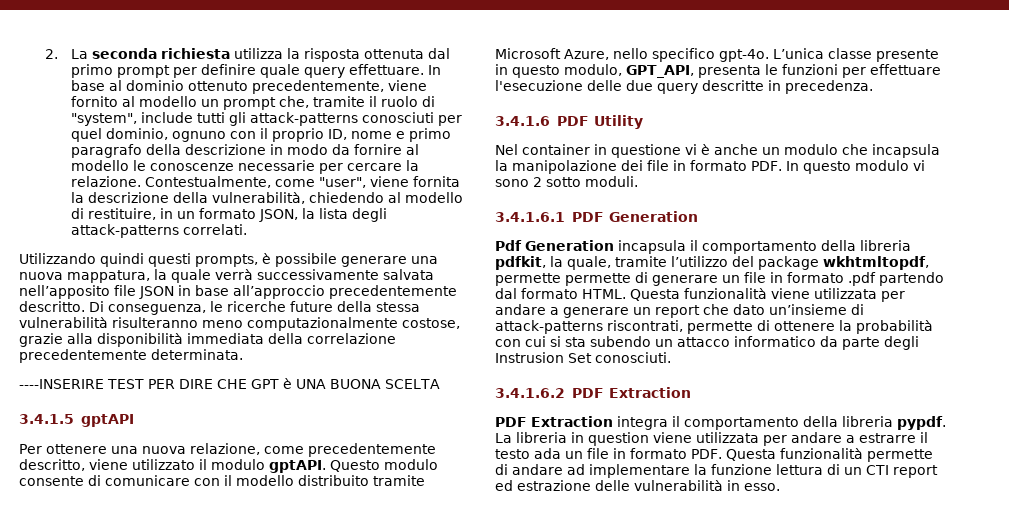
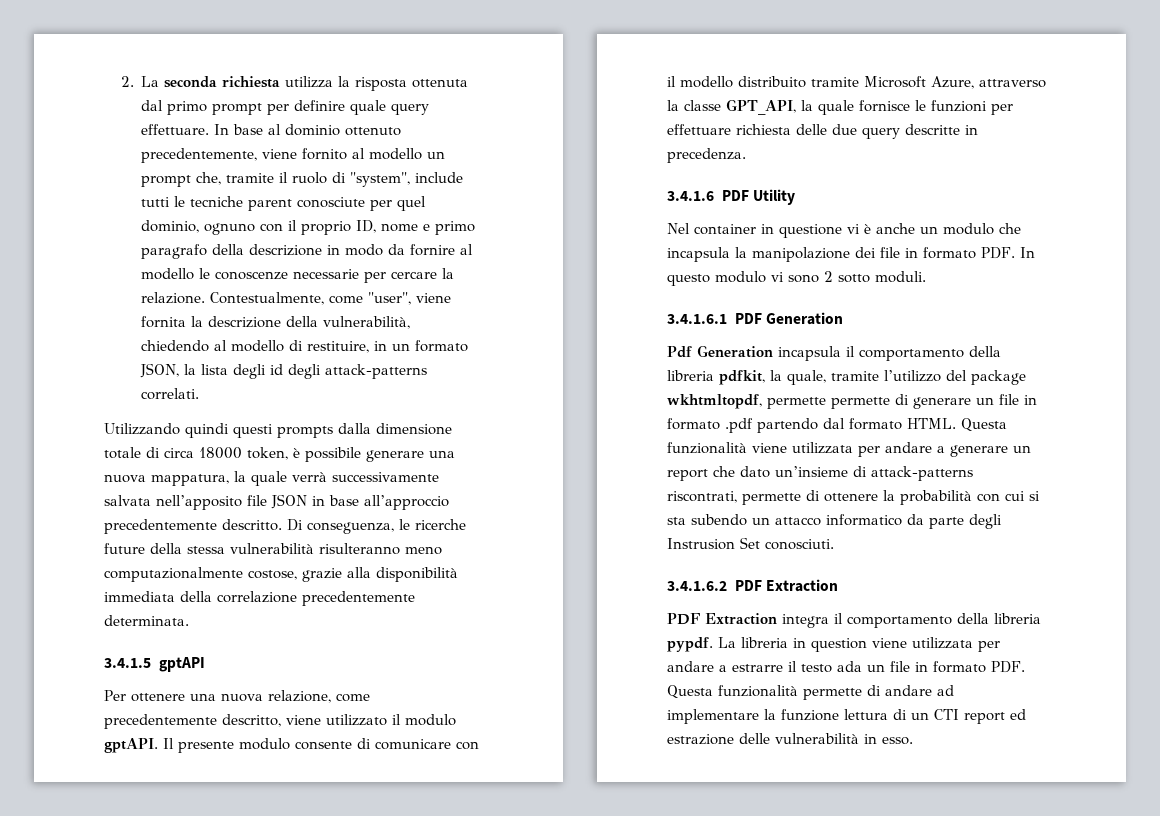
[228,112,434,126] gli attack-patterns conosciuti -> [174,196,366,211] le tecniche parent conosciute
(387, 215) none -> [270,364,322,379] id degli
[195,254,258,267] prompts, -> [277,423,452,438] [104,447,288,460] prompts dalla dimensione totale di circa 18000 token,
[19,378,440,389] // ----INSERIRE TEST PER DIRE CHE GPT è UNA BUONA SCELTA -> (189, 620) none
[330,460,380,472] Questo -> [163,738,234,753] Il presente
[613,48,939,62] [495,64,761,78] nello specifico gpt-4o. L’unica classe presente in questo modulo, GPT_API, presenta -> [979,79,1046,88] [667,99,910,115] attraverso la classe GPT_API, la quale fornisce
[495,80,583,91] l'esecuzione -> [736,124,791,135] richiesta

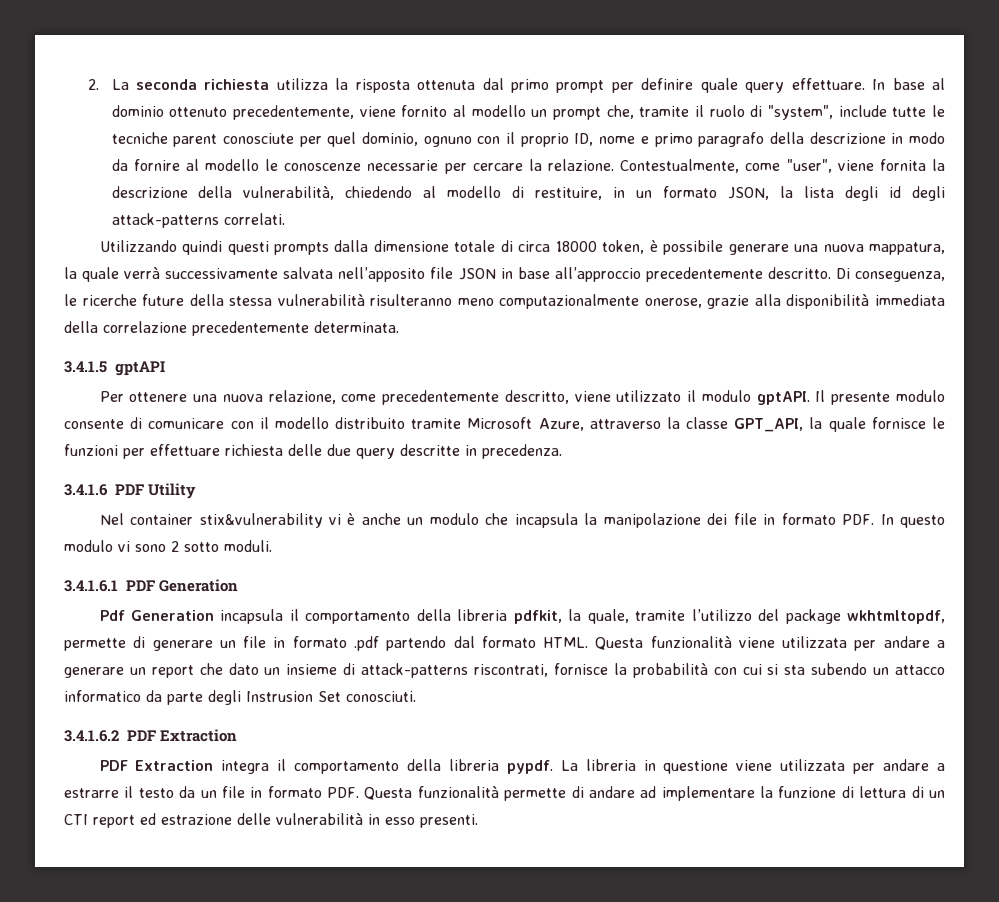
[141,197,171,207] tutti -> [892,107,927,117] tutte
[248,570,297,580] costose, -> [644,298,702,308] onerose,
[761,224,842,238] in questione -> [199,513,323,528] stix&vulnerability
[831,397,890,409] permette -> (126, 644) none
[775,466,848,477] un’insieme -> [264,664,338,675] un insieme
[742,490,878,505] permette di ottenere -> [553,663,608,675] fornisce
[811,638,867,652] question -> [663,760,729,774] questione
[837,661,862,672] ada -> [179,786,196,798] da
(839, 715) none -> [841,786,854,798] di
[882,737,913,745] esso. -> [385,814,478,828] esso presenti.

